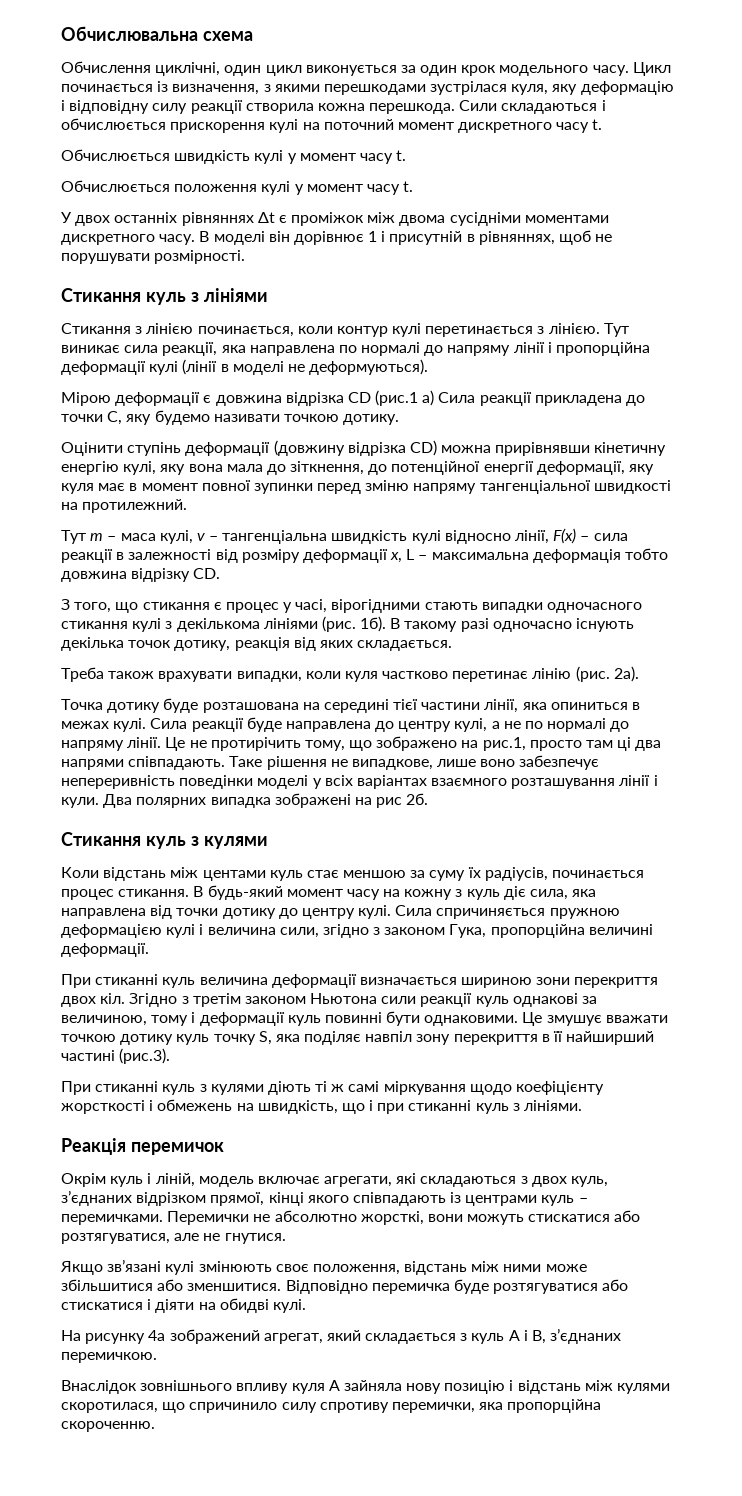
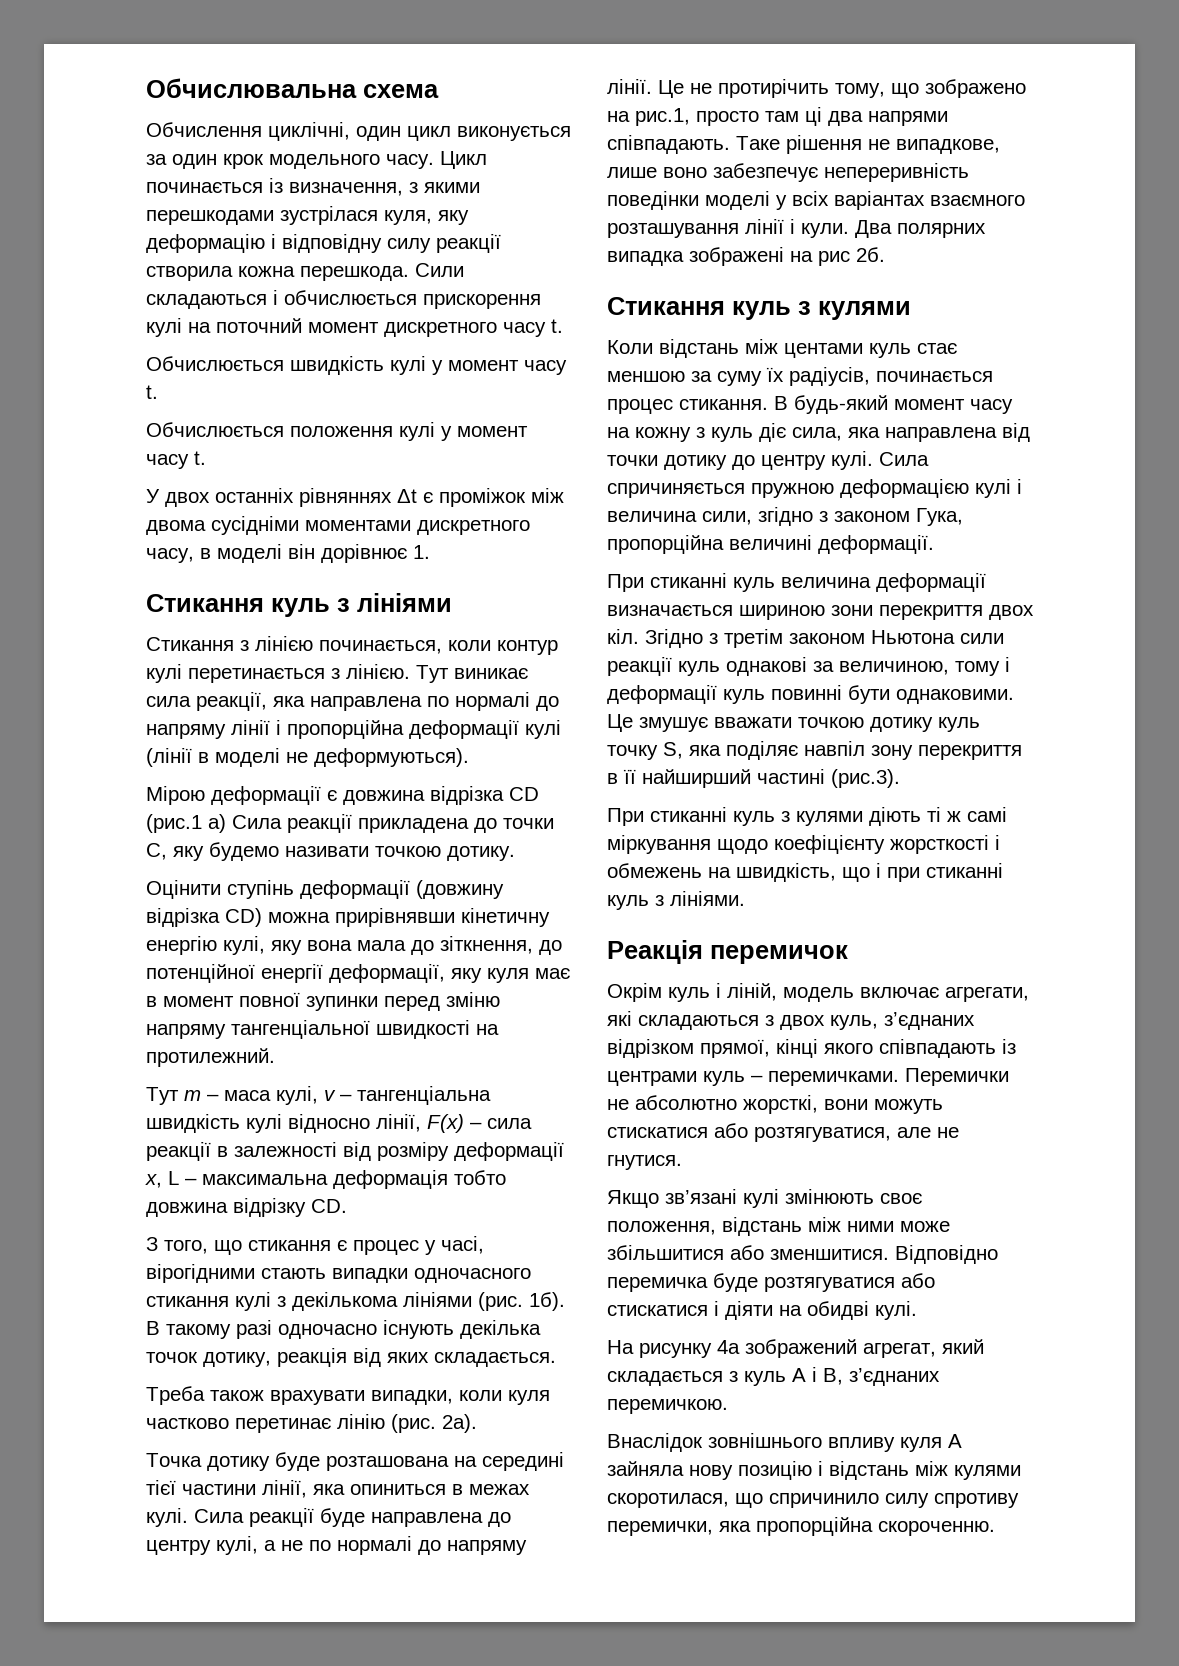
[159,231,210,245] часу. В -> [146,548,211,563] часу, в
[368,230,613,245] [61,250,246,264] 1 і присутній в рівняннях, щоб не порушувати розмірності. -> [413,545,430,559] 1.

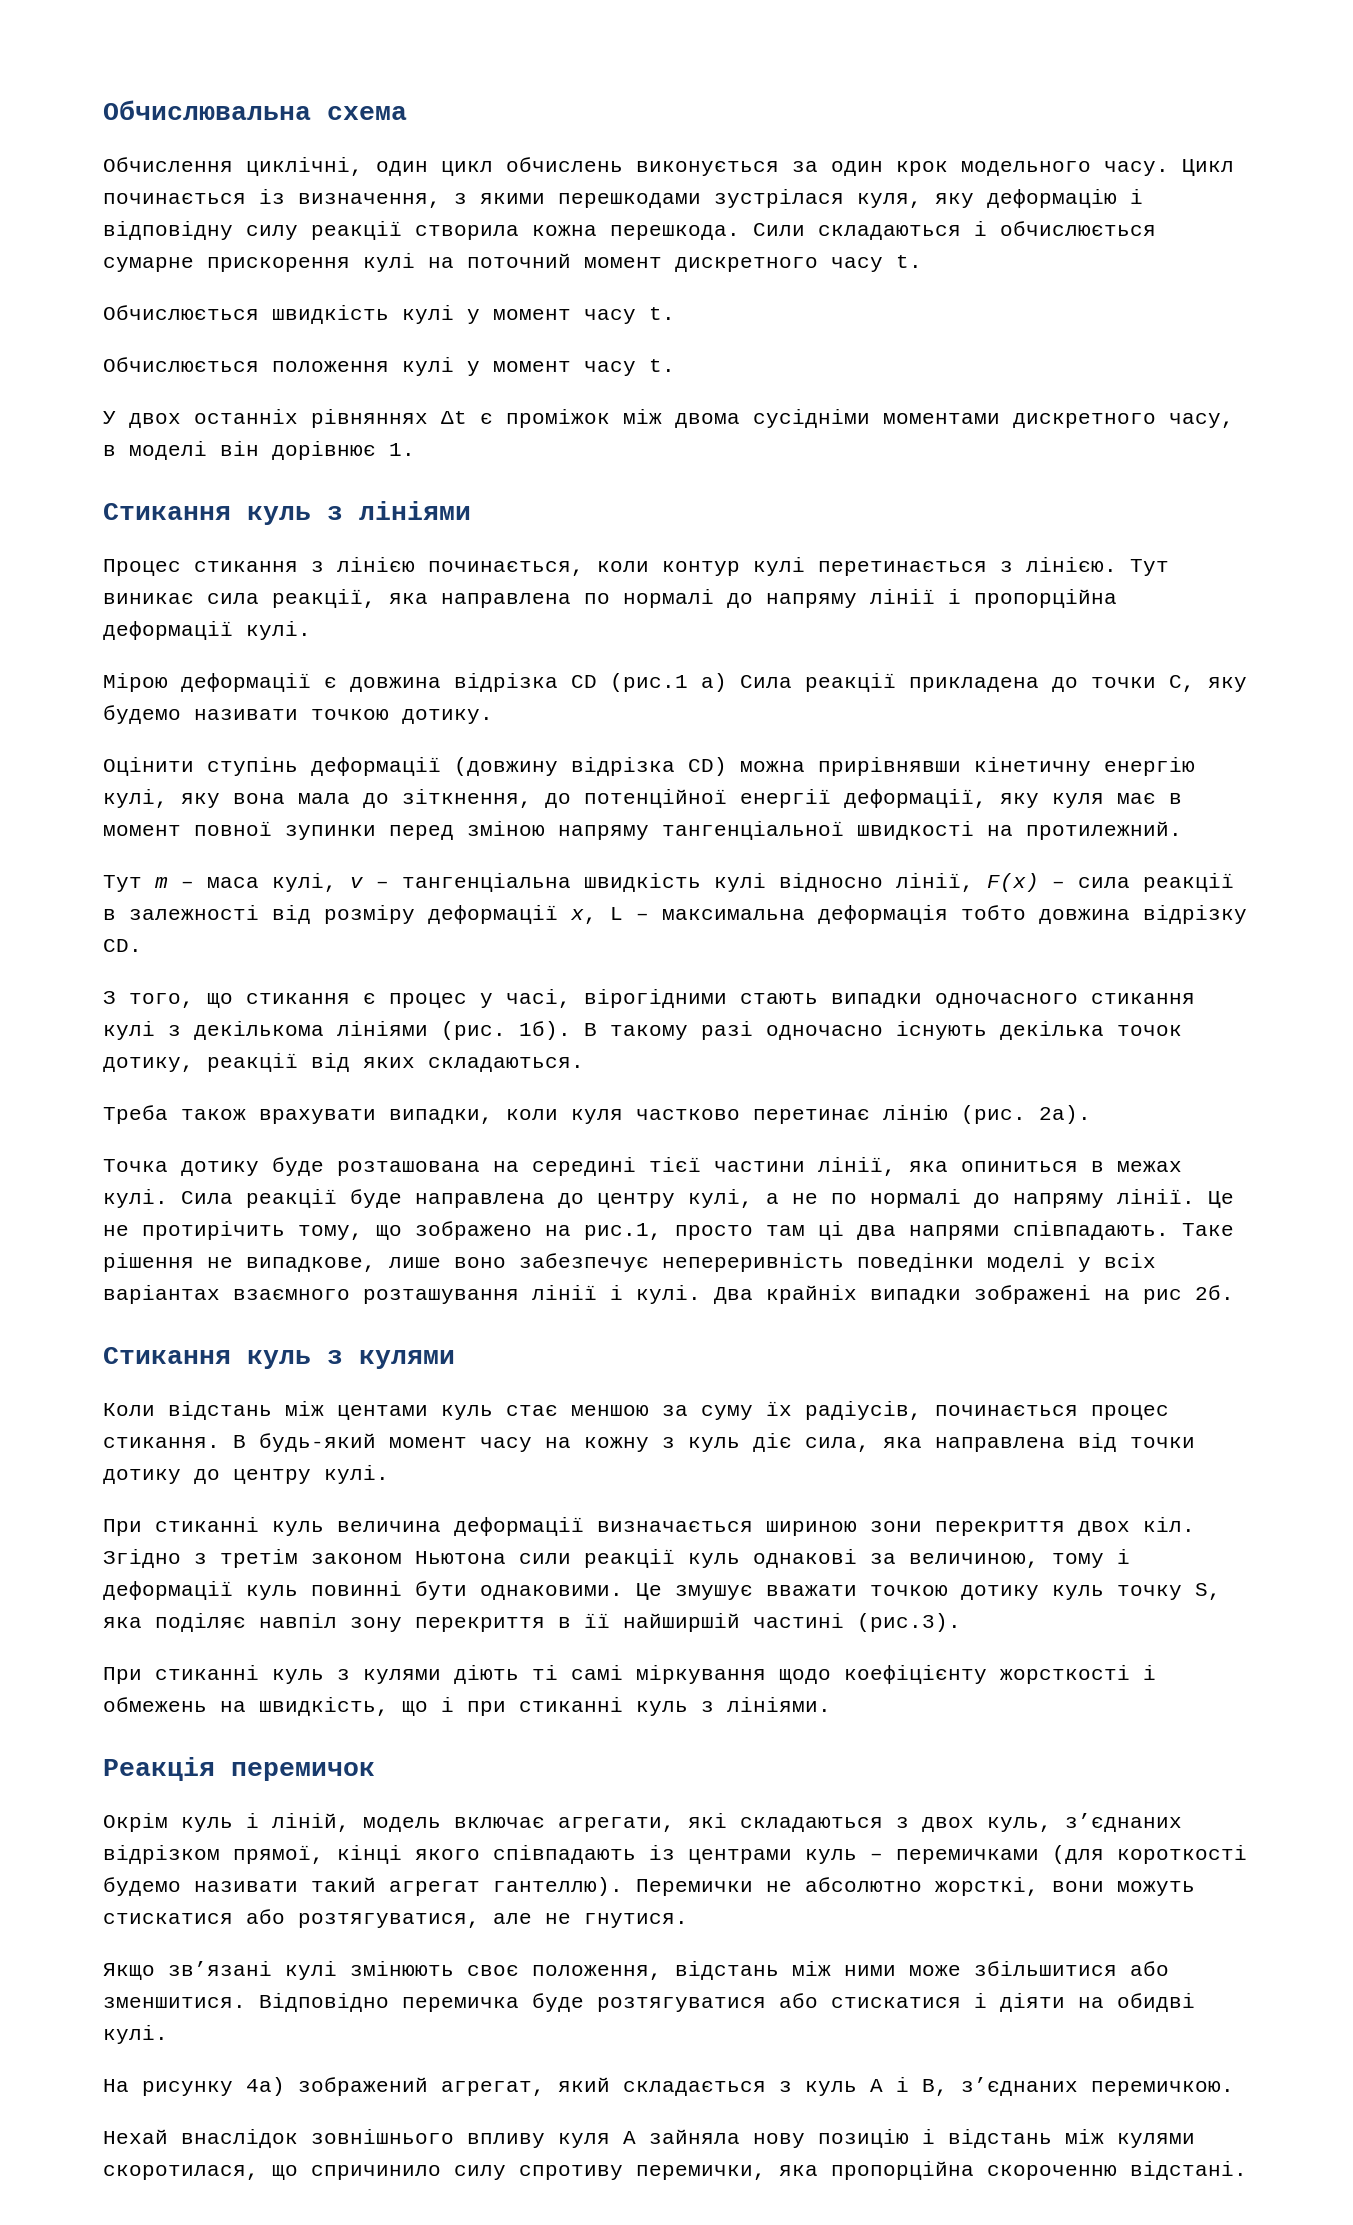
(451, 133) none -> [506,157,623,172] обчислень
(417, 297) none -> [103,257,194,272] сумарне
[146,637,234,651] Стикання -> [103,559,298,576] Процес стикання
[525,720,561,739] [146,748,469,767] кулі (лінії в моделі не деформуються). -> [246,621,311,640] кулі.
[446,992,500,1007] зміню -> [467,821,545,836] зміною
[277,1348,347,1367] реакція -> [207,1053,298,1072] реакції
[434,1352,556,1367] складається. -> [428,1057,584,1072] складаються.
[801,220,986,238] [607,251,684,266] кули. Два полярних випадка -> [636,1285,961,1304] кулі. Два крайніх випадки
[879,452,929,466] [607,479,1022,498] [607,507,963,526] [607,535,934,554] Сила спричиняється пружною деформацією кулі і величина сили, згідно з законом Гука, пропорційна величині деформації. -> (389, 1474) none
[642,769,751,788] найширший -> [623,1613,740,1632] найширшій
[947,811,961,822] ж -> (558, 1672) none
[768,1071,899,1086] перемичками. -> [896,1845,1247,1864] [103,1877,623,1896] перемичками (для короткості будемо називати такий агрегат гантеллю).
[717,1340,740,1354] 4а -> [246,2077,285,2096] 4а)
[607,1433,703,1452] Внаслідок -> [103,2129,298,2148] Нехай внаслідок
[878,1521,995,1536] скороченню. -> [987,2161,1247,2180] скороченню відстані.

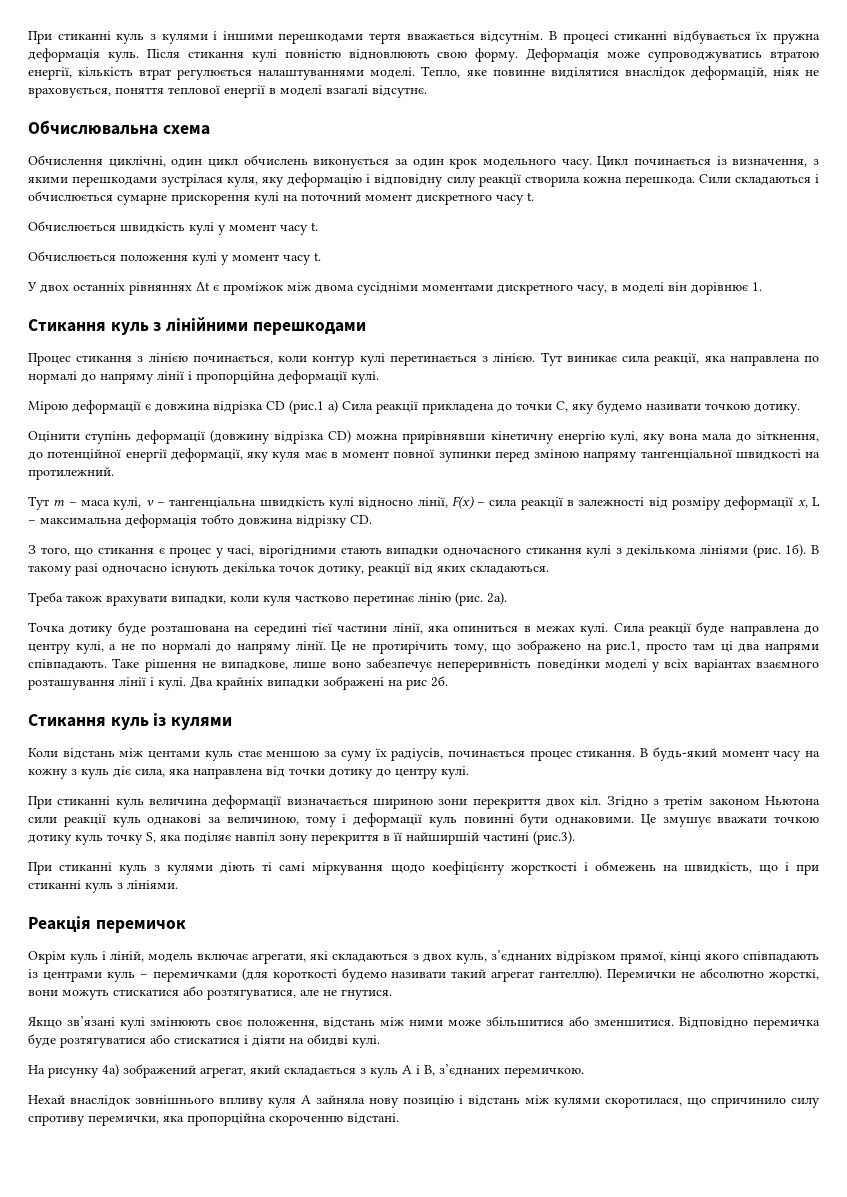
(103, 110) none -> [28,30,820,44] [28,48,819,62] [28,66,820,80] [28,85,427,98] При стиканні куль з кулями і іншими перешкодами тертя вважається відсутнім. В процесі стиканні відбувається їх пружна деформація куль. Після стикання кулі повністю відновлюють свою форму. Деформація може супроводжуватись втратою енергії, кількість втрат регулюється налаштуваннями моделі. Тепло, яке повинне виділятися внаслідок деформацій, ніяк не враховується, поняття теплової енергії в моделі взагалі відсутнє. //
[359,501,471,520] лініями -> [166,317,366,335] лінійними перешкодами
[327,1350,343,1364] з -> [153,713,167,726] із

